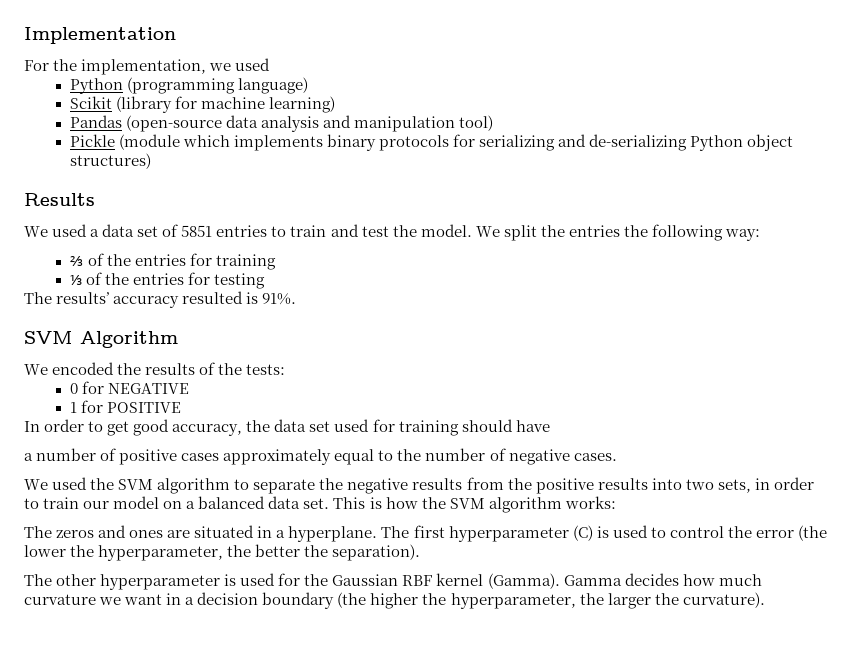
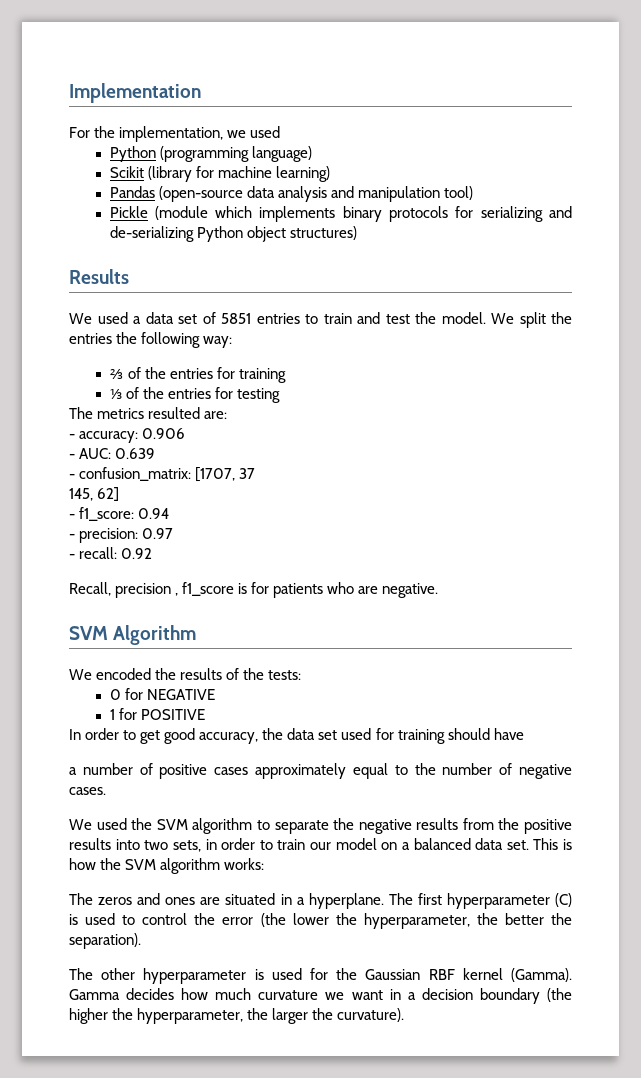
[56,291,297,308] results’ accuracy resulted is 91%. -> [97,407,228,419] [69,428,186,443] [69,448,156,459] [69,467,256,482] [69,487,120,501] [69,507,170,521] [69,528,174,543] [69,547,153,559] [69,582,439,598] metrics resulted are: // - accuracy: 0.906 // - AUC: 0.639 // - confusion_matrix: [1707, 37 // 145, 62] // - f1_score: 0.94 // - precision: 0.97 // - recall: 0.92 // Recall, precision , f1_score is for patients who are negative.

